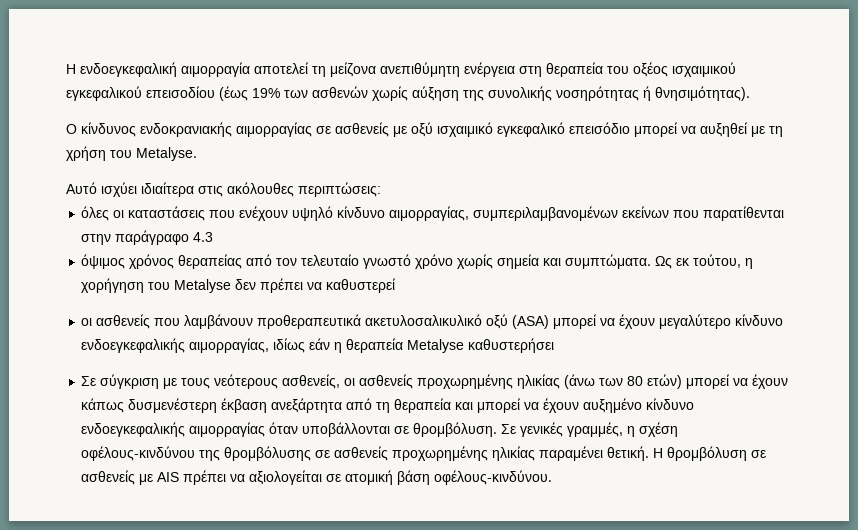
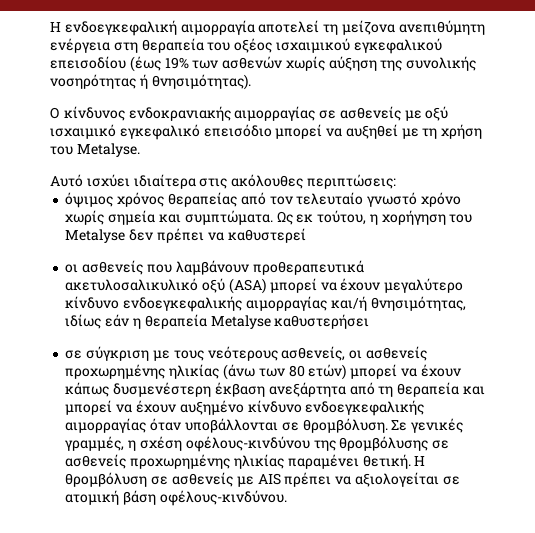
[81,206,785,221] [81,230,214,245] // όλες οι καταστάσεις που ενέχουν υψηλό κίνδυνο αιμορραγίας, συμπεριλαμβανομένων εκείνων που παρατίθενται στην παράγραφο 4.3 -> (396, 181) none
[189,338,270,353] αιμορραγίας, -> [245,296,466,311] αιμορραγίας και/ή θνησιμότητας,
[81,376,97,386] Σε -> [65,350,83,359] σε

